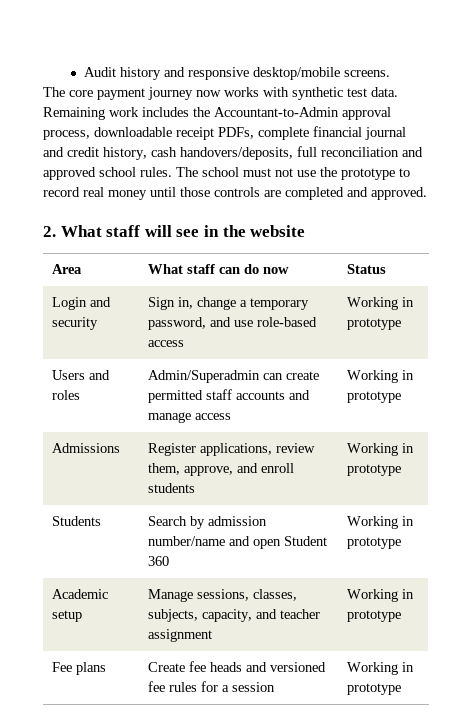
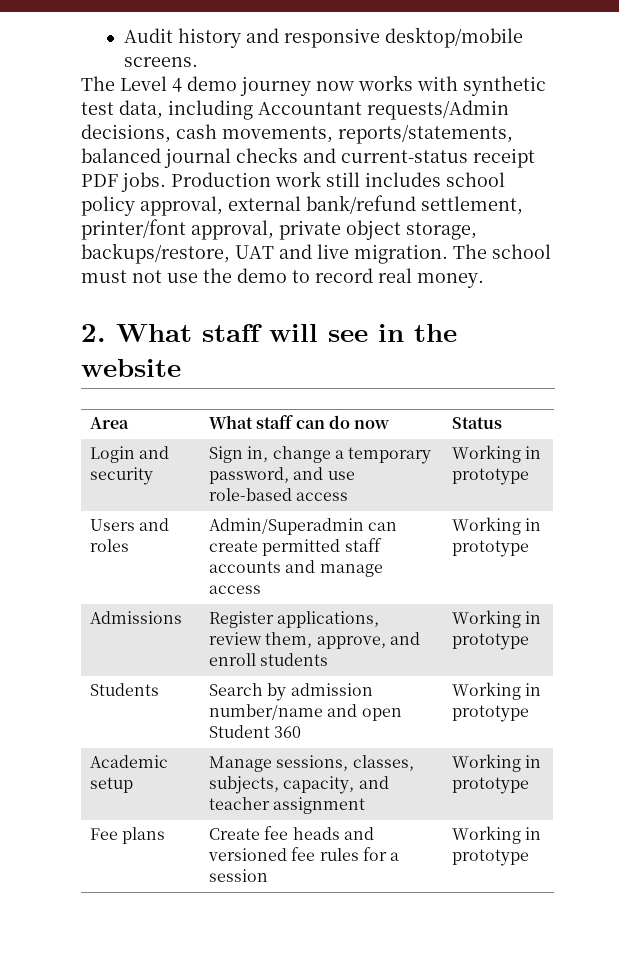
[69,88,145,100] core payment -> [120,76,237,92] Level 4 demo
[371,87,398,97] [43,107,391,120] [43,126,406,140] [43,146,423,160] [43,167,172,180] data. Remaining work includes the Accountant-to-Admin approval process, downloadable receipt PDFs, complete financial journal and credit history, cash handovers/deposits, full reconciliation and approved school rules. -> [119,100,509,120] [81,124,513,144] [81,147,535,168] [81,171,505,192] [81,195,523,216] [81,219,477,240] [81,243,448,264] data, including Accountant requests/Admin decisions, cash movements, reports/statements, balanced journal checks and current-status receipt PDF jobs. Production work still includes school policy approval, external bank/refund settlement, printer/font approval, private object storage, backups/restore, UAT and live migration.
[341,168,395,180] prototype -> [237,268,287,283] demo
[108,187,427,200] money until those controls are completed and approved. -> [417,273,484,288] money.

